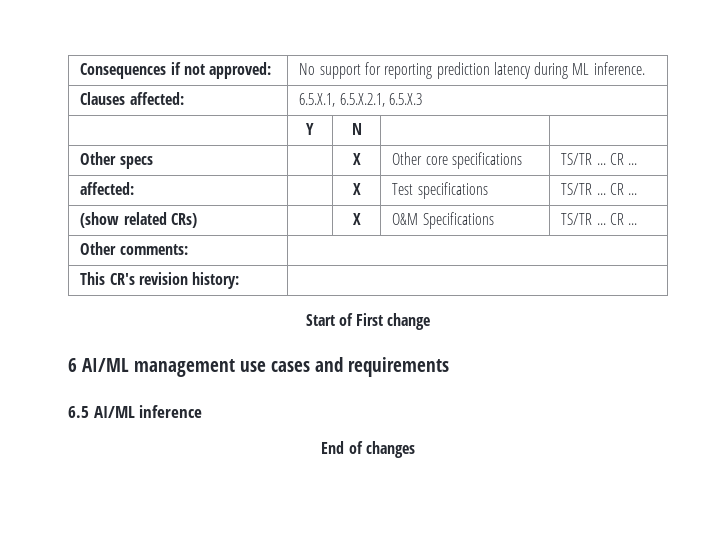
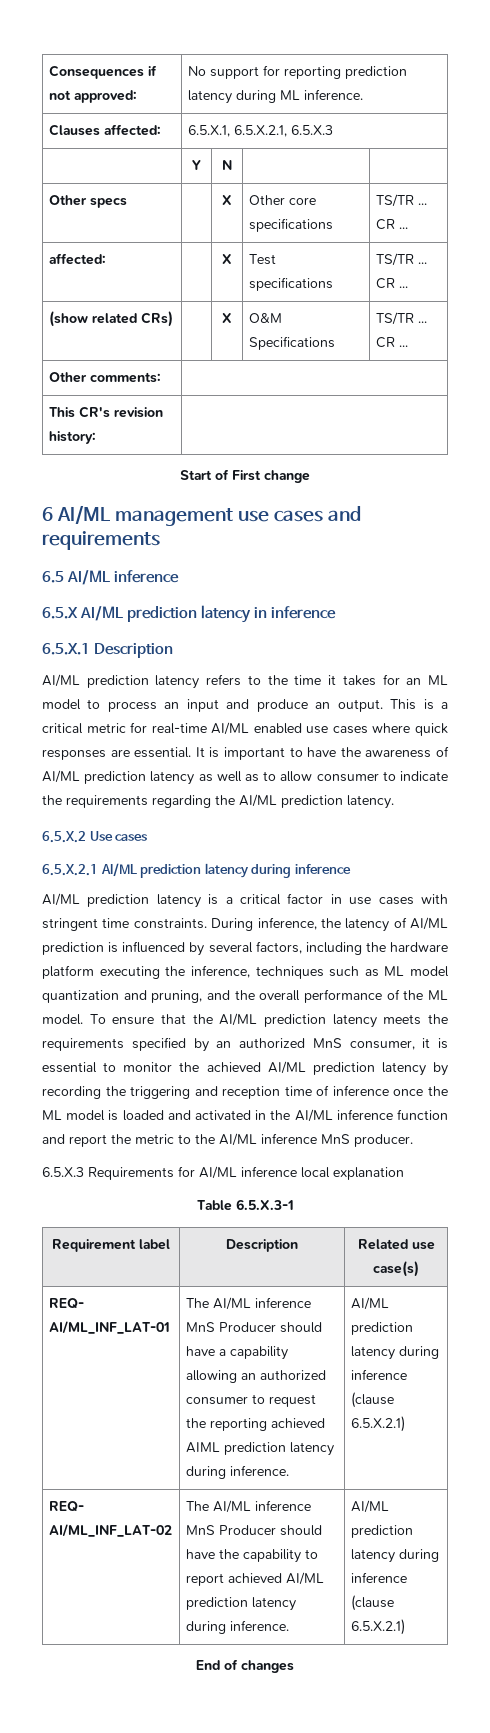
(203, 411) none -> [42,605,337,623] [42,643,174,658] [42,674,449,689] [42,699,448,712] [42,722,448,736] [42,746,450,760] [42,770,448,785] [42,794,394,809] [42,831,148,843] [42,863,351,878] [42,893,448,908] [42,917,448,932] [42,941,448,956] [42,965,449,979] [42,989,449,1003] [42,1013,449,1028] [42,1037,448,1052] [42,1061,448,1076] [42,1085,448,1099] [42,1109,448,1122] [42,1133,413,1147] [42,1166,404,1180] [196,1199,294,1211] [52,1239,170,1252] [226,1239,298,1252] [357,1239,435,1250] [373,1261,419,1277] [48,1298,84,1309] [48,1321,170,1334] [185,1297,311,1310] [185,1322,322,1333] [185,1346,288,1360] [185,1370,326,1383] [185,1394,316,1407] [185,1418,325,1431] [185,1442,334,1456] [185,1465,289,1479] [350,1297,389,1310] [350,1322,413,1335] [350,1346,439,1360] [350,1369,407,1380] [350,1392,394,1408] [350,1416,405,1432] [48,1501,84,1512] [48,1524,172,1537] [185,1500,311,1513] [185,1525,322,1536] [185,1549,318,1563] [185,1572,324,1586] [185,1597,296,1611] [185,1620,289,1634] [350,1500,389,1513] [350,1525,413,1538] [350,1549,439,1563] [350,1572,407,1583] [350,1595,394,1611] [350,1619,405,1635] // 6.5.X AI/ML prediction latency in inference // 6.5.X.1 Description // AI/ML prediction latency refers to the time it takes for an ML model to process an input and produce an output. This is a critical metric for real-time AI/ML enabled use cases where quick responses are essential. It is important to have the awareness of AI/ML prediction latency as well as to allow consumer to indicate the requirements regarding the AI/ML prediction latency. // 6.5.X.2 Use cases // 6.5.X.2.1 AI/ML prediction latency during inference // AI/ML prediction latency is a critical factor in use cases with stringent time constraints. During inference, the latency of AI/ML prediction is influenced by several factors, including the hardware platform executing the inference, techniques such as ML model quantization and pruning, and the overall performance of the ML model. To ensure that the AI/ML prediction latency meets the requirements specified by an authorized MnS consumer, it is essential to monitor the achieved AI/ML prediction latency by recording the triggering and reception time of inference once the ML model is loaded and activated in the AI/ML inference function and report the metric to the AI/ML inference MnS producer. // 6.5.X.3 Requirements for AI/ML inference local explanation // Table 6.5.X.3-1 // Requirement label | Description | Related use case(s) // REQ- AI/ML_INF_LAT-01 | The AI/ML inference MnS Producer should have a capability allowing an authorized consumer to request the reporting achieved AIML prediction latency during inference. | AI/ML prediction latency during inference (clause 6.5.X.2.1) // REQ- AI/ML_INF_LAT-02 | The AI/ML inference MnS Producer should have the capability to report achieved AI/ML prediction latency during inference. | AI/ML prediction latency during inference (clause 6.5.X.2.1)

